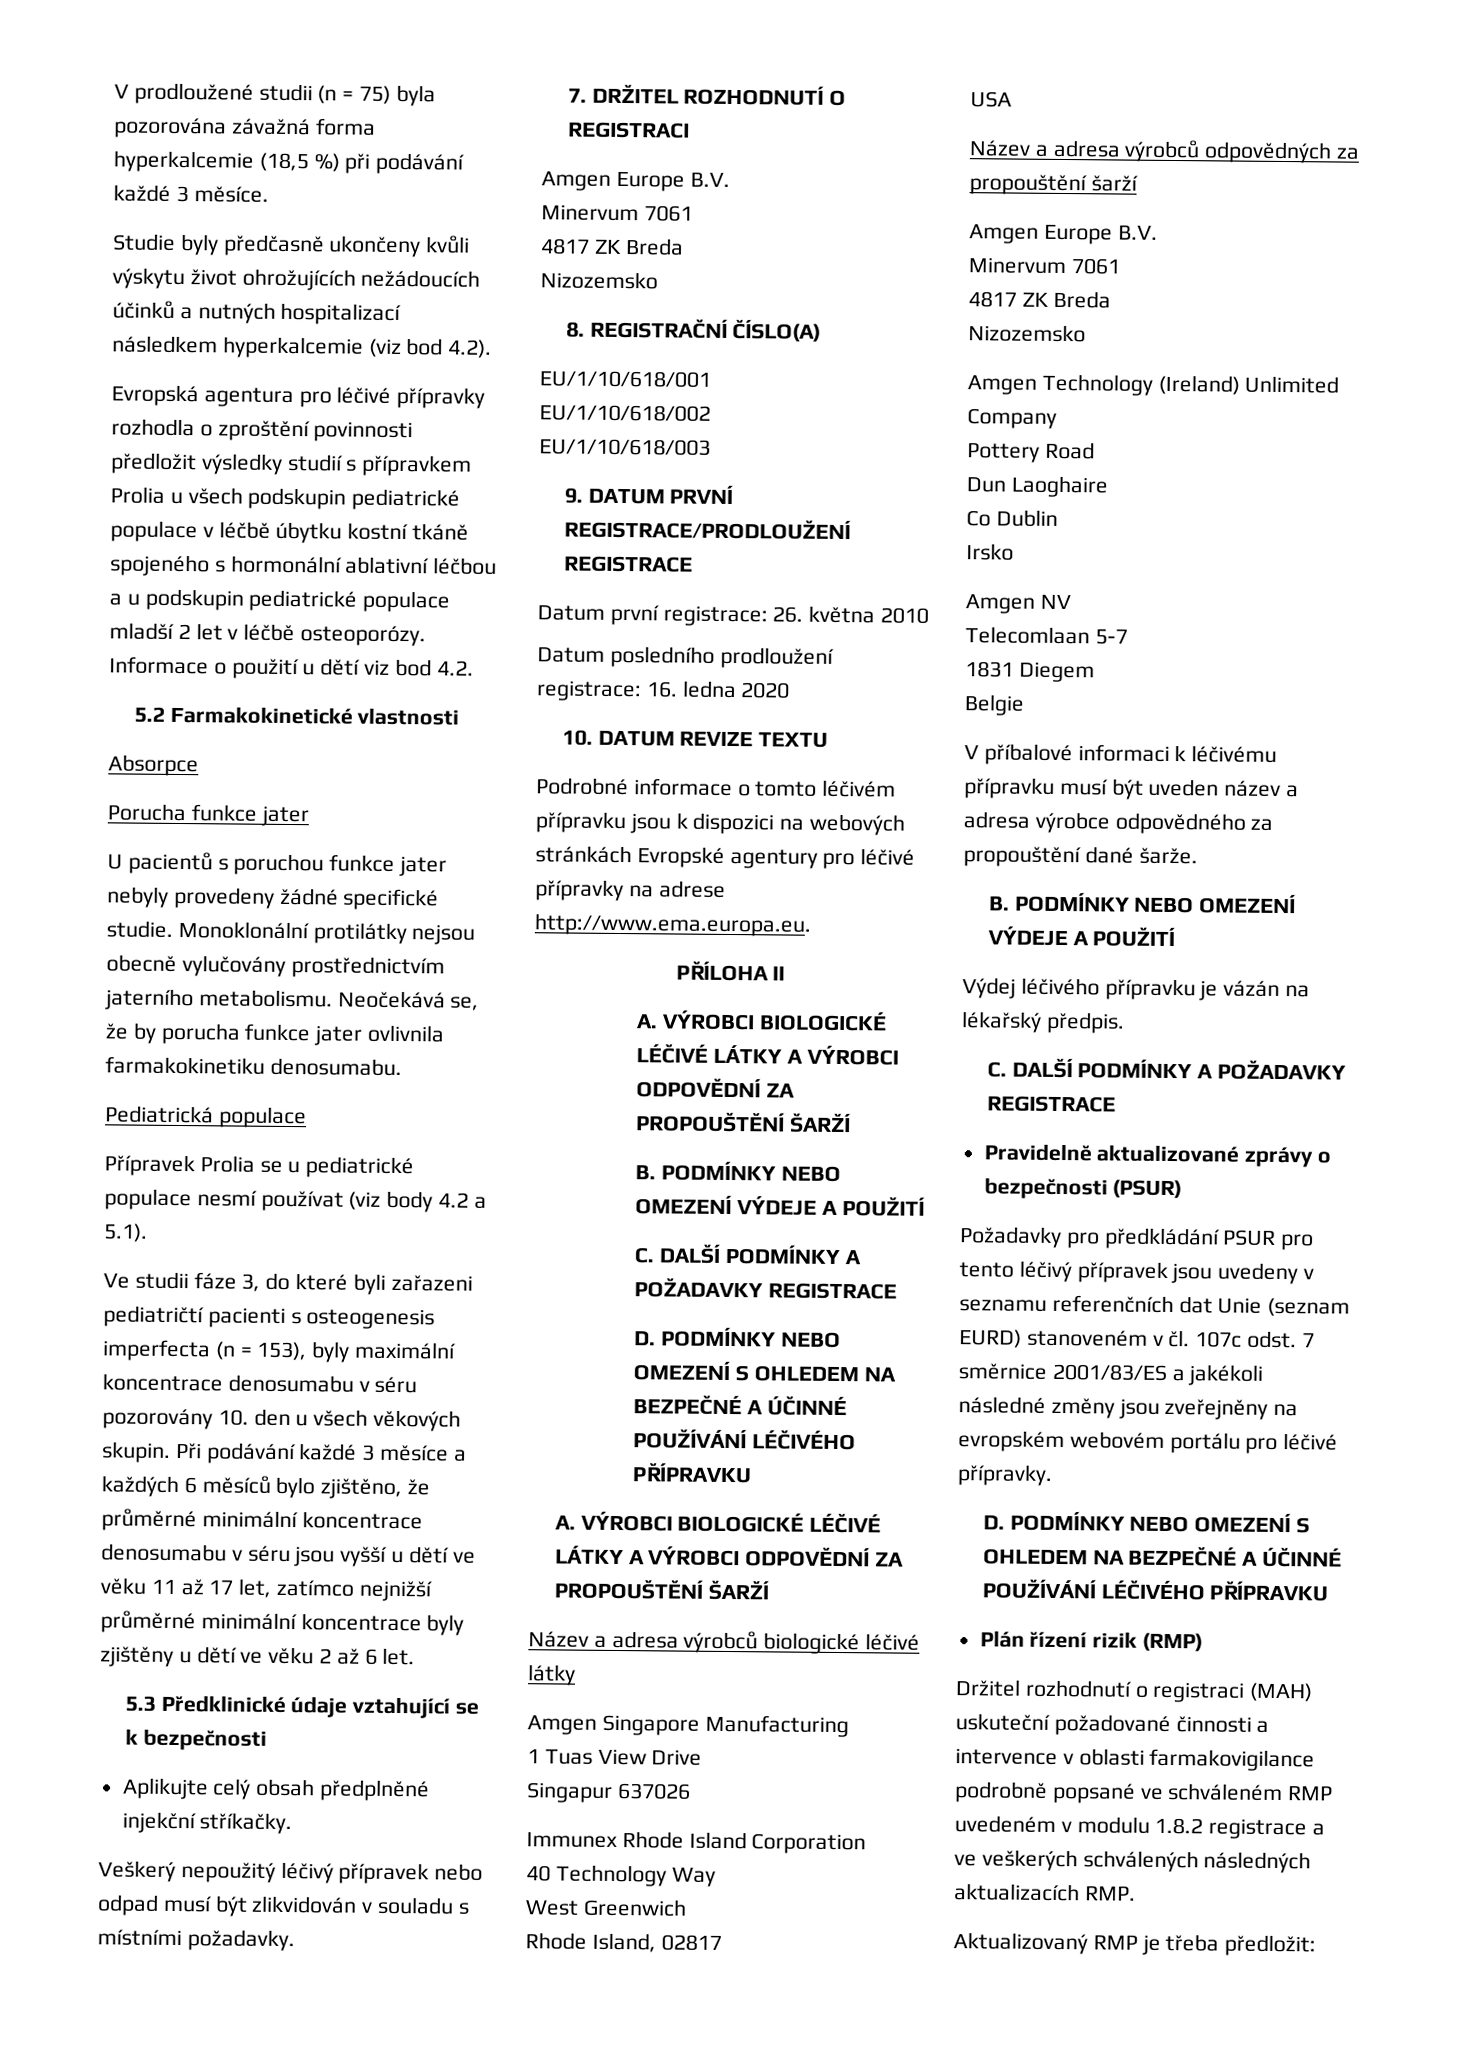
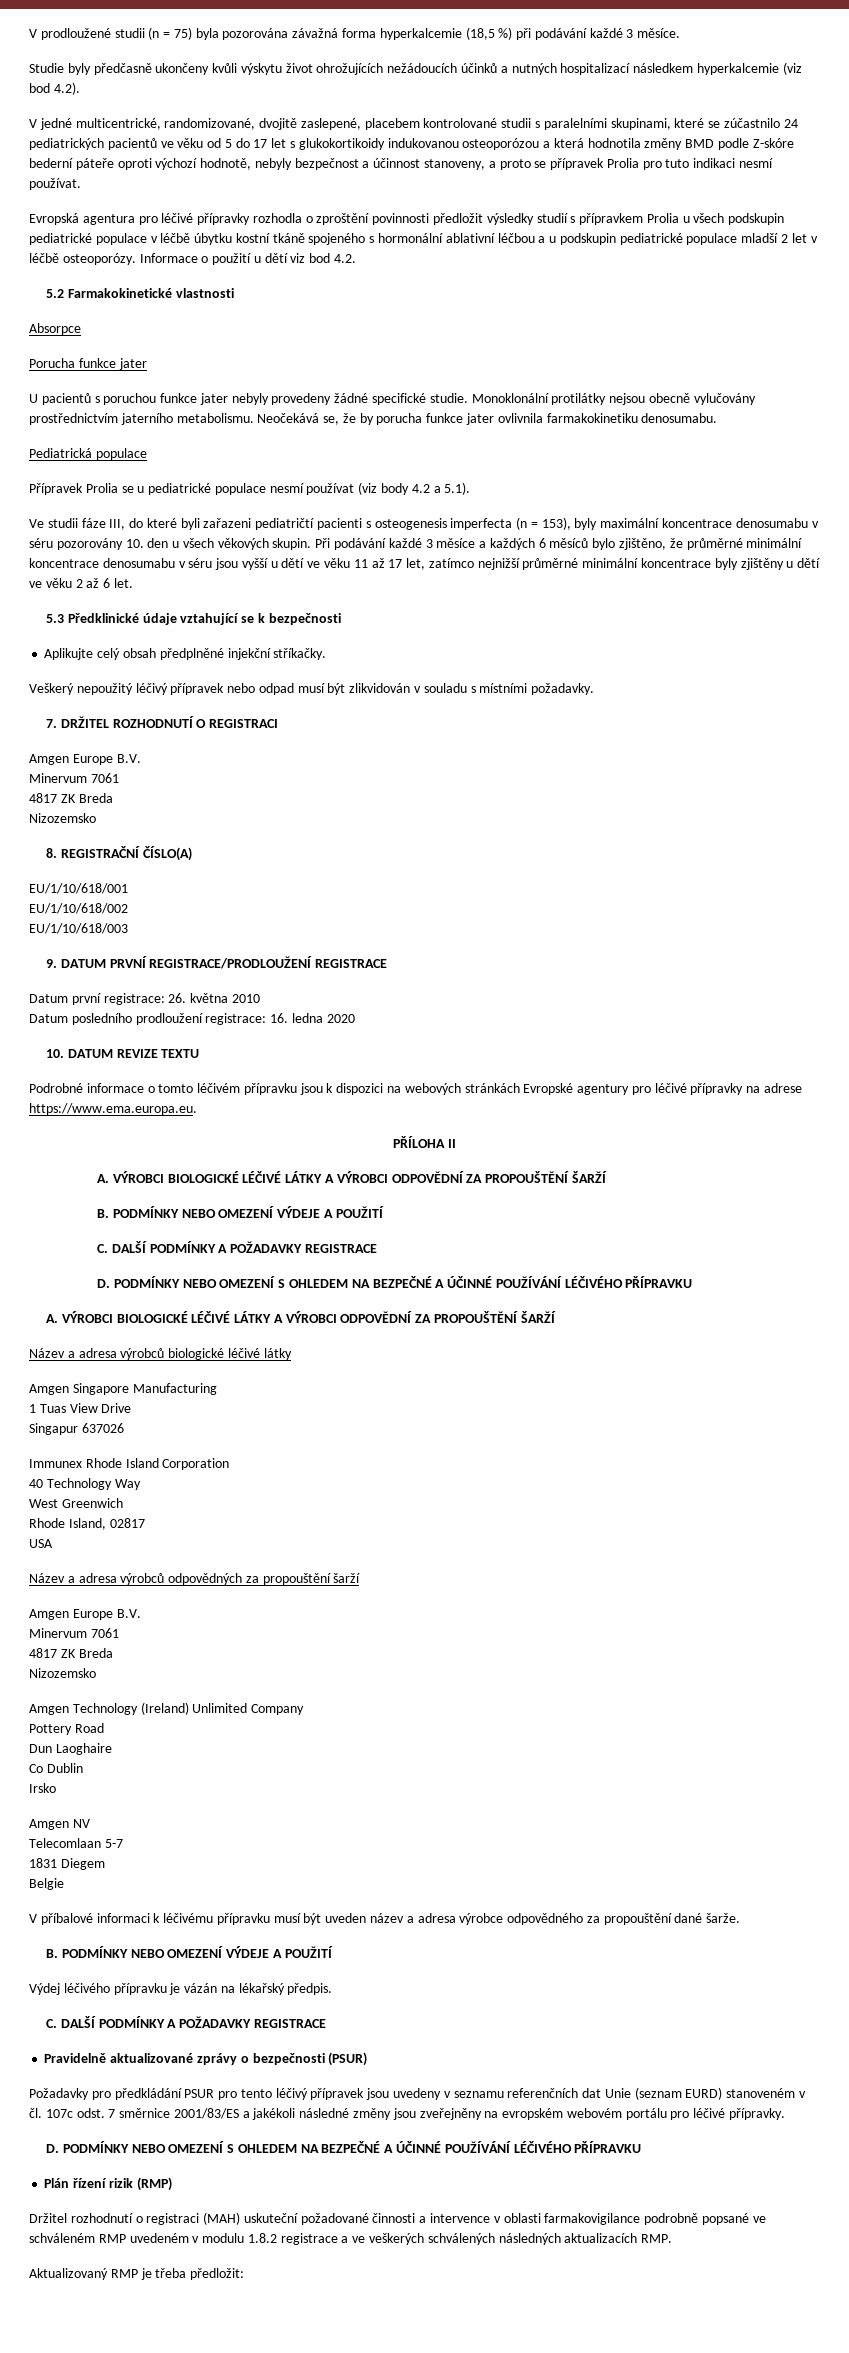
(493, 348) none -> [29,118,798,130] [29,138,794,150] [29,158,774,170] [29,178,81,190] // V jedné multicentrické, randomizované, dvojitě zaslepené, placebem kontrolované studii s paralelními skupinami, které se zúčastnilo 24 pediatrických pacientů ve věku od 5 do 17 let s glukokortikoidy indukovanou osteoporózou a která hodnotila změny BMD podle Z-skóre bederní páteře oproti výchozí hodnotě, nebyly bezpečnost a účinnost stanoveny, a proto se přípravek Prolia pro tuto indikaci nesmí používat.
[241,1273,261,1292] 3, -> [109,519,126,530] III,
[534,913,811,937] http://www.ema.europa.eu. -> [29,1103,197,1115] https://www.ema.europa.eu.

